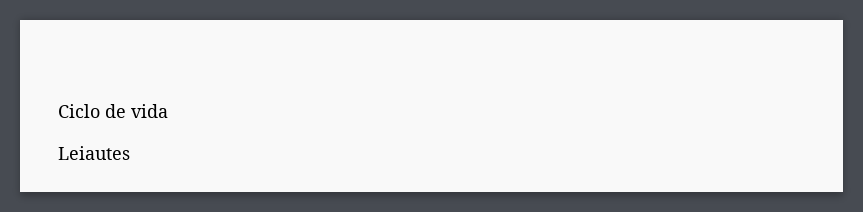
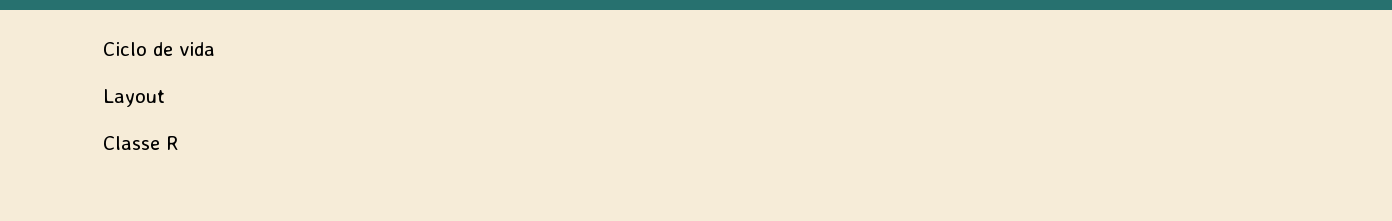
[58,146,130,160] Leiautes -> [103,89,165,107] [103,136,179,150] Layout // Classe R

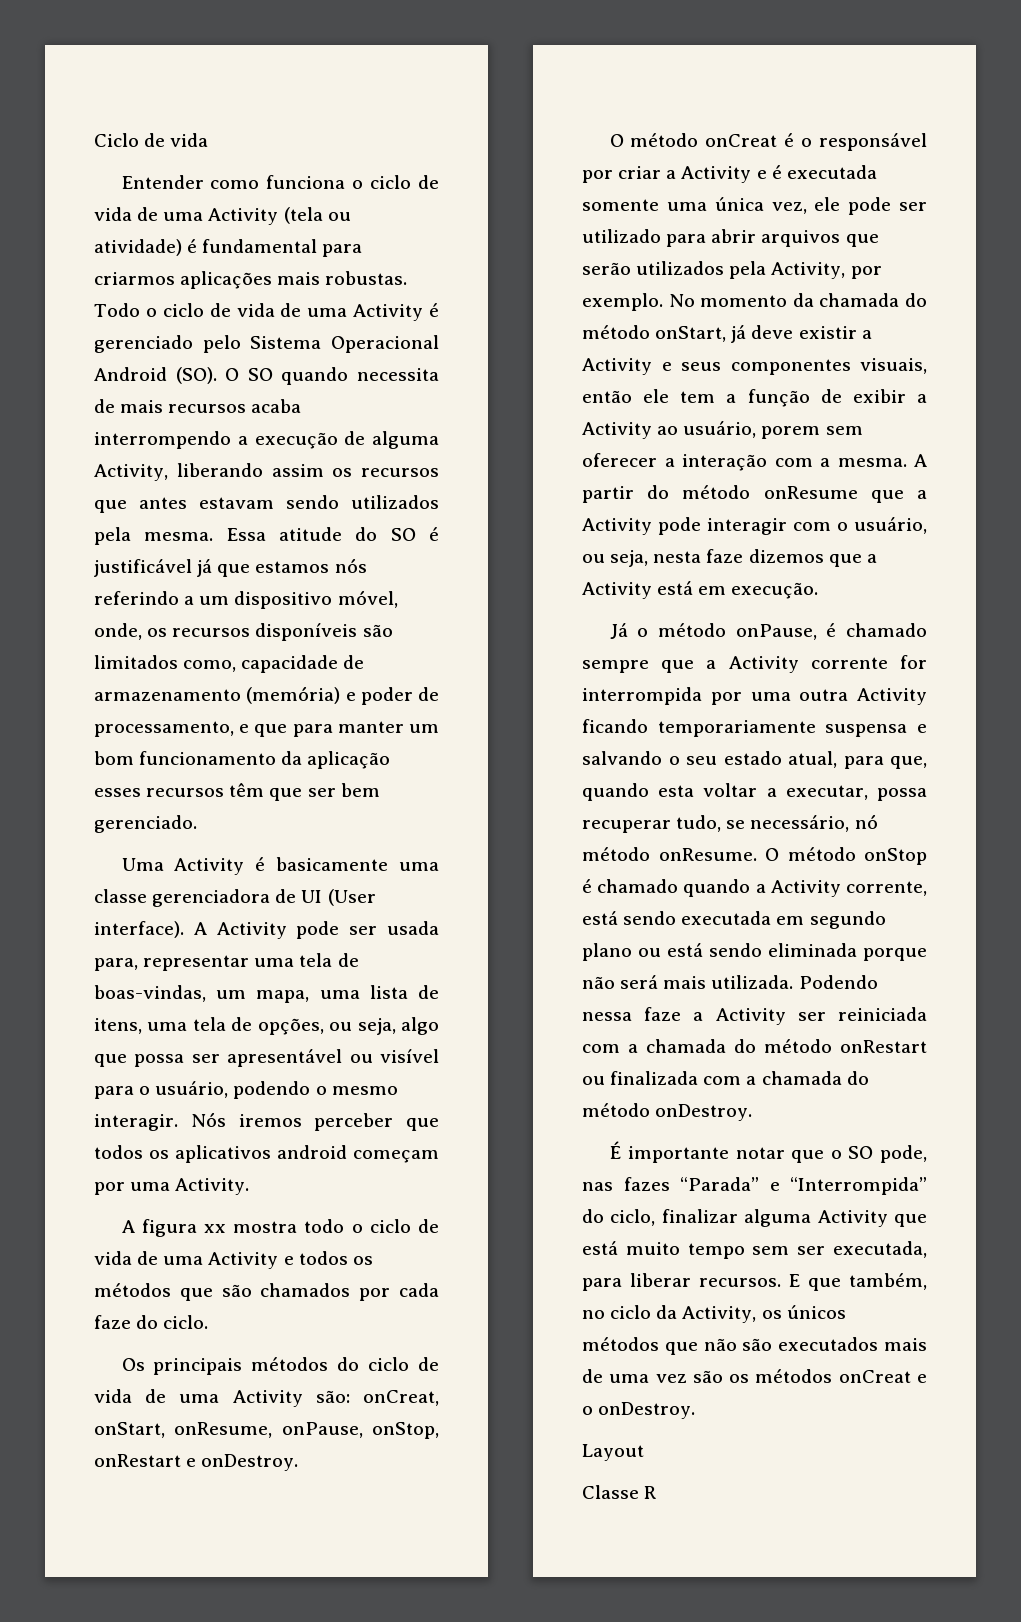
(215, 49) none -> [121,175,440,189] [94,207,351,225] [94,239,363,257] [94,271,408,289] [94,303,439,321] [94,335,440,353] [94,367,439,385] [94,399,302,413] [94,431,439,449] [94,463,439,481] [94,495,439,513] [94,527,439,545] [94,558,367,577] [94,590,398,609] [94,623,393,641] [94,655,365,673] [94,686,439,705] [94,721,440,737] [94,751,391,769] [94,783,380,801] [94,815,197,833] [121,857,440,875] [94,889,376,907] [94,921,440,939] [94,953,359,971] [94,985,439,1003] [94,1017,439,1035] [94,1049,439,1067] [94,1081,398,1099] [94,1112,439,1131] [94,1145,439,1163] [94,1178,250,1195] [121,1219,439,1237] [94,1251,373,1269] [94,1283,440,1301] [94,1315,209,1329] [121,1357,440,1375] [94,1389,440,1407] [94,1422,439,1439] [94,1454,299,1471] [609,133,927,151] [582,165,877,183] [582,197,927,215] [582,229,879,247] [582,261,882,279] [582,293,927,311] [582,325,872,343] [582,358,927,375] [582,389,927,407] [582,421,863,439] [582,453,927,471] [582,485,927,503] [582,517,927,535] [582,549,877,567] [582,581,819,599] [609,623,927,640] [582,655,927,673] [582,687,927,705] [582,719,927,737] [582,751,927,769] [582,783,927,801] [582,814,878,833] [582,847,927,865] [582,879,927,897] [582,911,886,929] [582,943,927,961] [582,975,878,989] [582,1007,927,1025] [582,1039,927,1053] [582,1071,869,1085] [582,1103,753,1121] [609,1141,927,1163] [582,1177,927,1195] [582,1209,927,1227] [582,1241,927,1259] [582,1273,927,1291] [582,1305,846,1323] [582,1337,927,1355] [582,1369,927,1383] [582,1402,696,1419] // Entender como funciona o ciclo de vida de uma Activity (tela ou atividade) é fundamental para criarmos aplicações mais robustas. Todo o ciclo de vida de uma Activity é gerenciado pelo Sistema Operacional Android (SO). O SO quando necessita de mais recursos acaba interrompendo a execução de alguma Activity, liberando assim os recursos que antes estavam sendo utilizados pela mesma. Essa atitude do SO é justificável já que estamos nós referindo a um dispositivo móvel, onde, os recursos disponíveis são limitados como, capacidade de armazenamento (memória) e poder de processamento, e que para manter um bom funcionamento da aplicação esses recursos têm que ser bem gerenciado. // Uma Activity é basicamente uma classe gerenciadora de UI (User interface). A Activity pode ser usada para, representar uma tela de boas-vindas, um mapa, uma lista de itens, uma tela de opções, ou seja, algo que possa ser apresentável ou visível para o usuário, podendo o mesmo interagir. Nós iremos perceber que todos os aplicativos android começam por uma Activity. // A figura xx mostra todo o ciclo de vida de uma Activity e todos os métodos que são chamados por cada faze do ciclo. // Os principais métodos do ciclo de vida de uma Activity são: onCreat, onStart, onResume, onPause, onStop, onRestart e onDestroy. // O método onCreat é o responsável por criar a Activity e é executada somente uma única vez, ele pode ser utilizado para abrir arquivos que serão utilizados pela Activity, por exemplo. No momento da chamada do método onStart, já deve existir a Activity e seus componentes visuais, então ele tem a função de exibir a Activity ao usuário, porem sem oferecer a interação com a mesma. A partir do método onResume que a Activity pode interagir com o usuário, ou seja, nesta faze dizemos que a Activity está em execução. // Já o método onPause, é chamado sempre que a Activity corrente for interrompida por uma outra Activity ficando temporariamente suspensa e salvando o seu estado atual, para que, quando esta voltar a executar, possa recuperar tudo, se necessário, nó método onResume. O método onStop é chamado quando a Activity corrente, está sendo executada em segundo plano ou está sendo eliminada porque não será mais utilizada. Podendo nessa faze a Activity ser reiniciada com a chamada do método onRestart ou finalizada com a chamada do método onDestroy. // É importante notar que o SO pode, nas fazes “Parada” e “Interrompida” do ciclo, finalizar alguma Activity que está muito tempo sem ser executada, para liberar recursos. E que também, no ciclo da Activity, os únicos métodos que não são executados mais de uma vez são os métodos onCreat e o onDestroy.

